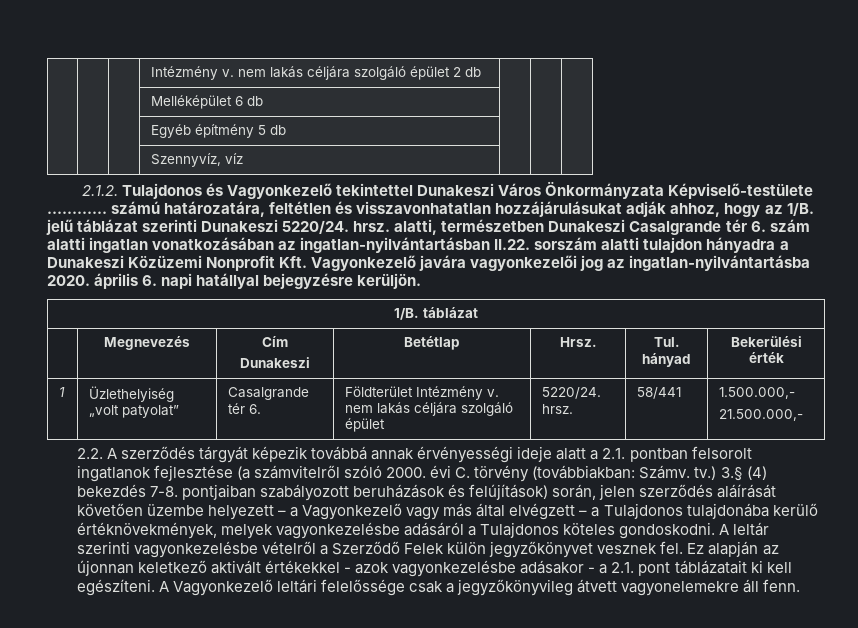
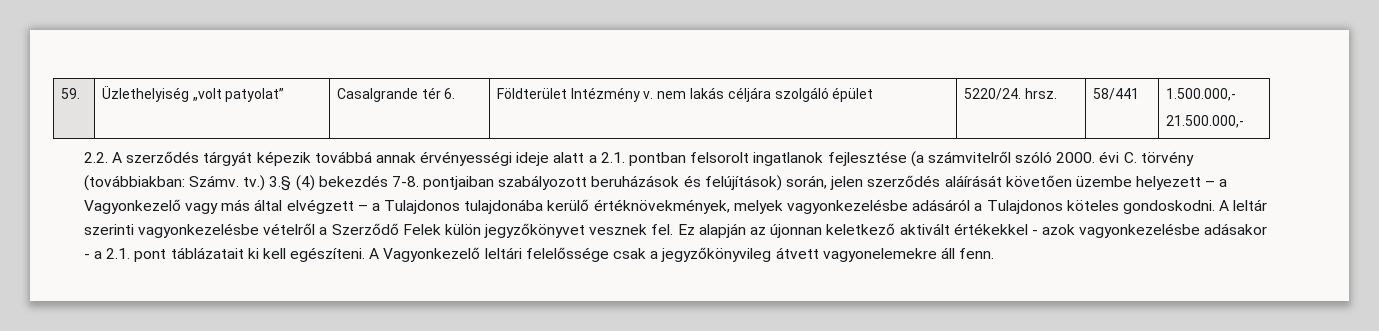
[150,66,481,80] [150,95,263,109] [150,124,286,138] [150,153,243,167] [81,181,814,199] [47,201,814,217] [46,219,810,235] [47,237,789,253] [47,255,811,271] [47,273,422,289] [394,307,478,320] [104,336,190,350] [262,336,288,347] [240,357,310,368] [404,336,460,350] [559,337,597,347] [653,337,680,347] [642,353,691,367] [730,336,802,347] [748,352,784,363] [58,387,65,397] | | | Intézmény v. nem lakás céljára szolgáló épület 2 db | | | // | | | Melléképület 6 db | | | // | | | Egyéb építmény 5 db | | | // | | | Szennyvíz, víz | | | // 2.1.2. Tulajdonos és Vagyonkezelő tekintettel Dunakeszi Város Önkormányzata Képviselő-testülete ………… számú határozatára, feltétlen és visszavonhatatlan hozzájárulásukat adják ahhoz, hogy az 1/B. jelű táblázat szerinti Dunakeszi 5220/24. hrsz. alatti, természetben Dunakeszi Casalgrande tér 6. szám alatti ingatlan vonatkozásában az ingatlan-nyilvántartásban II.22. sorszám alatti tulajdon hányadra a Dunakeszi Közüzemi Nonprofit Kft. Vagyonkezelő javára vagyonkezelői jog az ingatlan-nyilvántartásba 2020. április 6. napi hatállyal bejegyzésre kerüljön. // 1/B. táblázat // | Megnevezés | Cím // Dunakeszi | Betétlap | Hrsz. | Tul. hányad | Bekerülési érték // 1 -> [60,88,80,99] 59.

